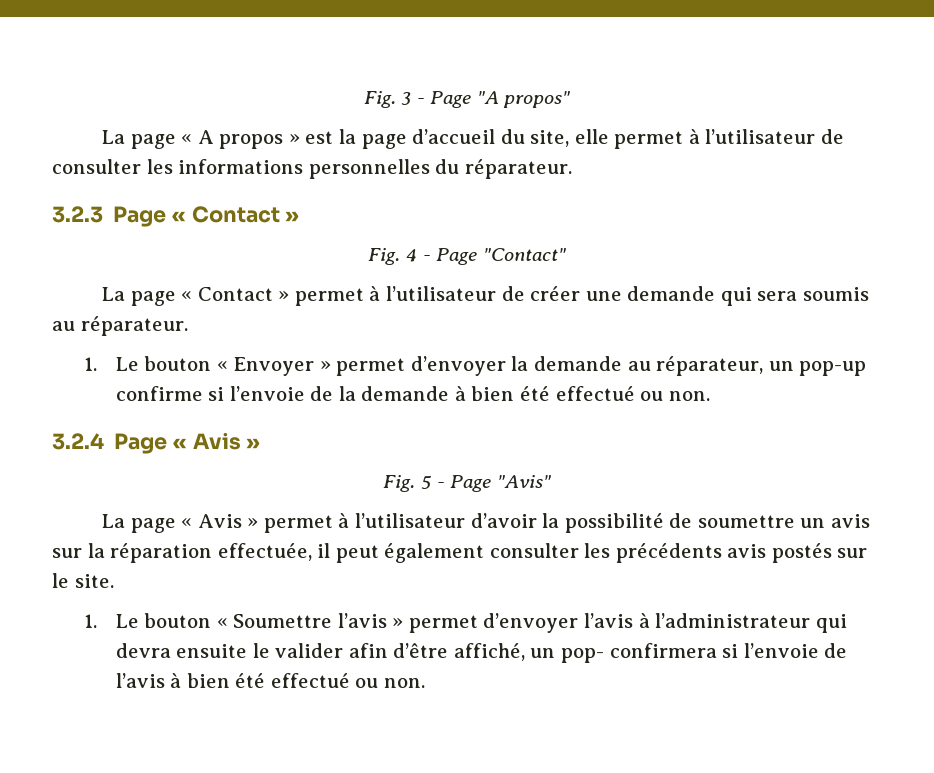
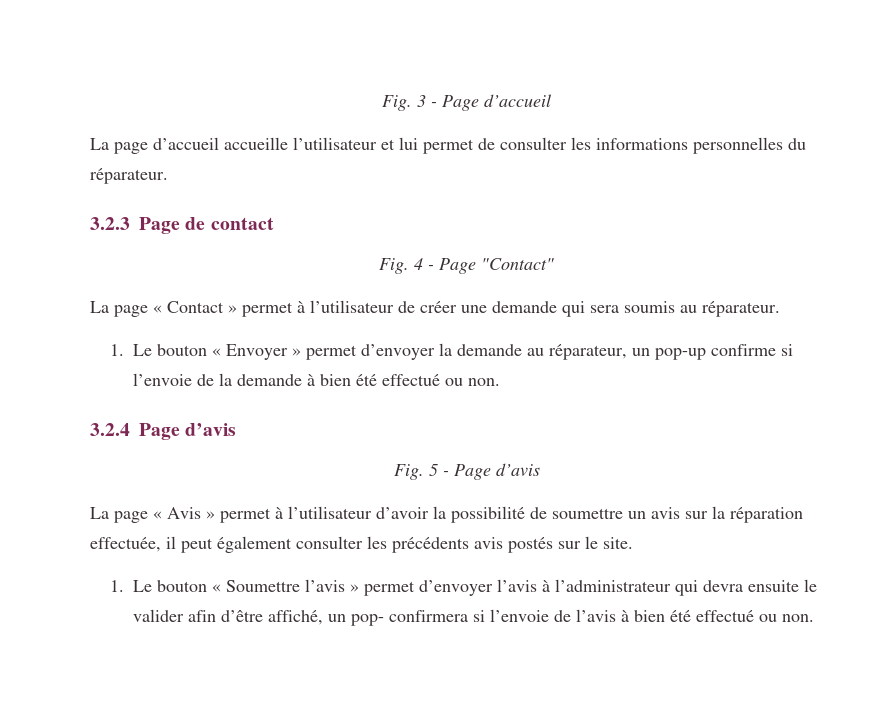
[476,91,571,108] [102,129,816,149] "A propos" // La page « A propos » est la page d’accueil du site, elle permet à l’utilisateur -> [484,94,552,107] [90,137,474,154] d’accueil // La page d’accueil accueille l’utilisateur et lui permet
[171,206,300,223] « Contact » -> [185,217,274,230] de contact
[172,432,261,450] « Avis » -> [185,423,237,436] d’avis
[496,475,551,488] "Avis" -> [495,463,540,476] d’avis

